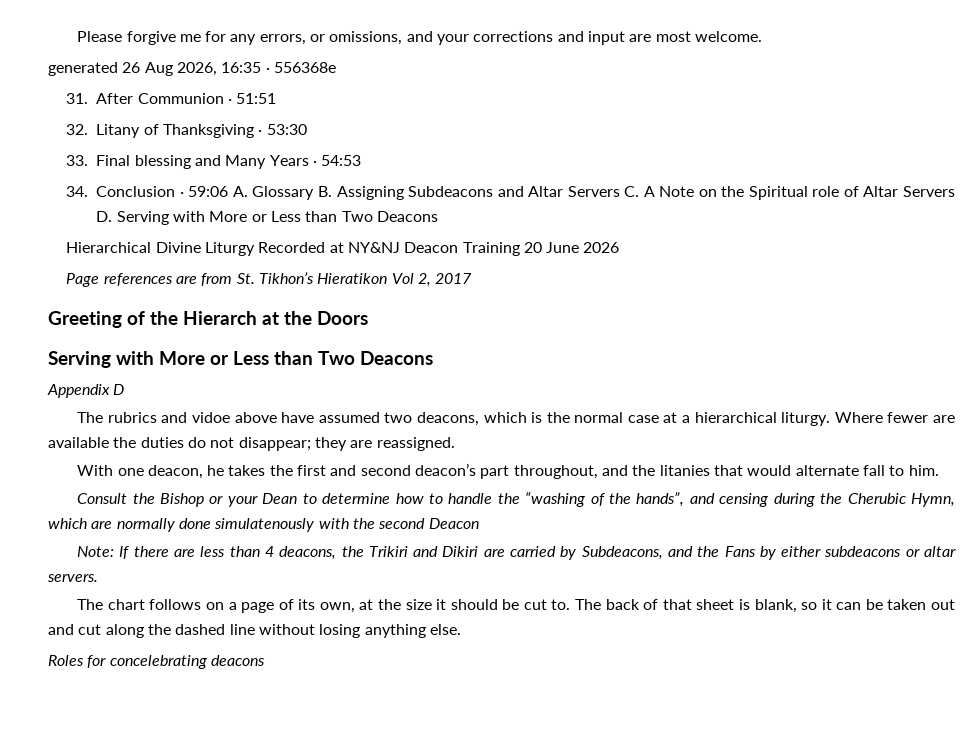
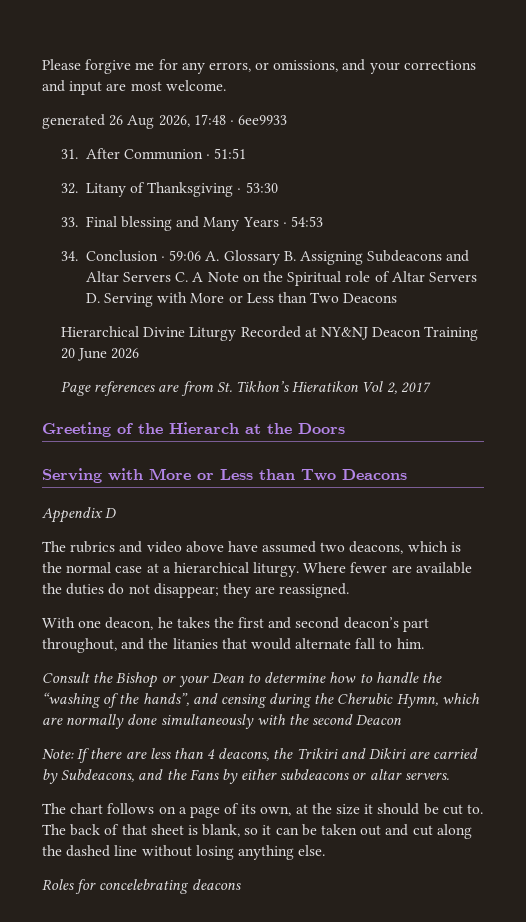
[221,62,336,73] 16:35 · 556368e -> [193,114,288,125] 17:48 · 6ee9933
[191,412,230,423] vidoe -> [146,541,182,553] video
[214,518,315,532] simulatenously -> [160,714,254,729] simultaneously

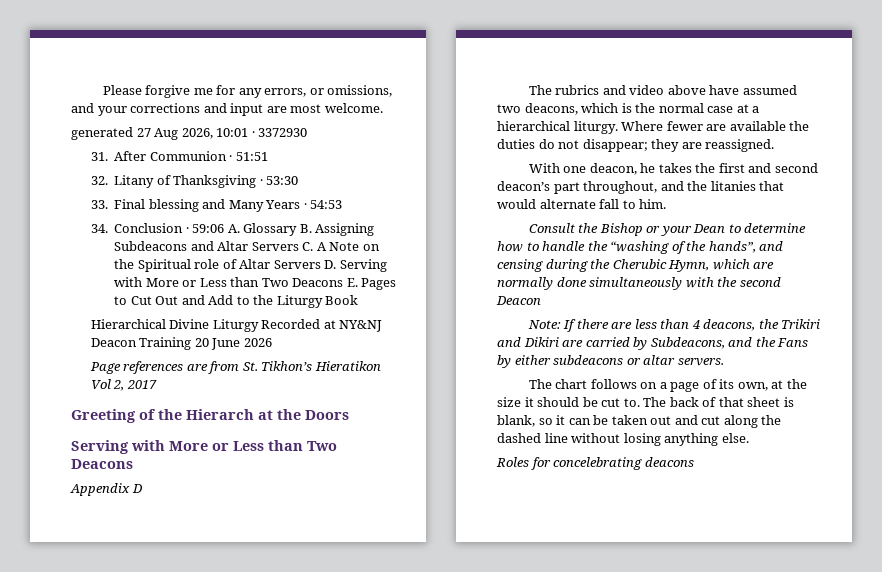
[109,115,124,126] 26 -> [136,128,151,137] 27
[193,114,288,125] 17:48 · 6ee9933 -> [216,128,308,137] 10:01 · 3372930
(398, 298) none -> [346,278,397,290] [114,295,359,308] E. Pages to Cut Out and Add to the Liturgy Book

